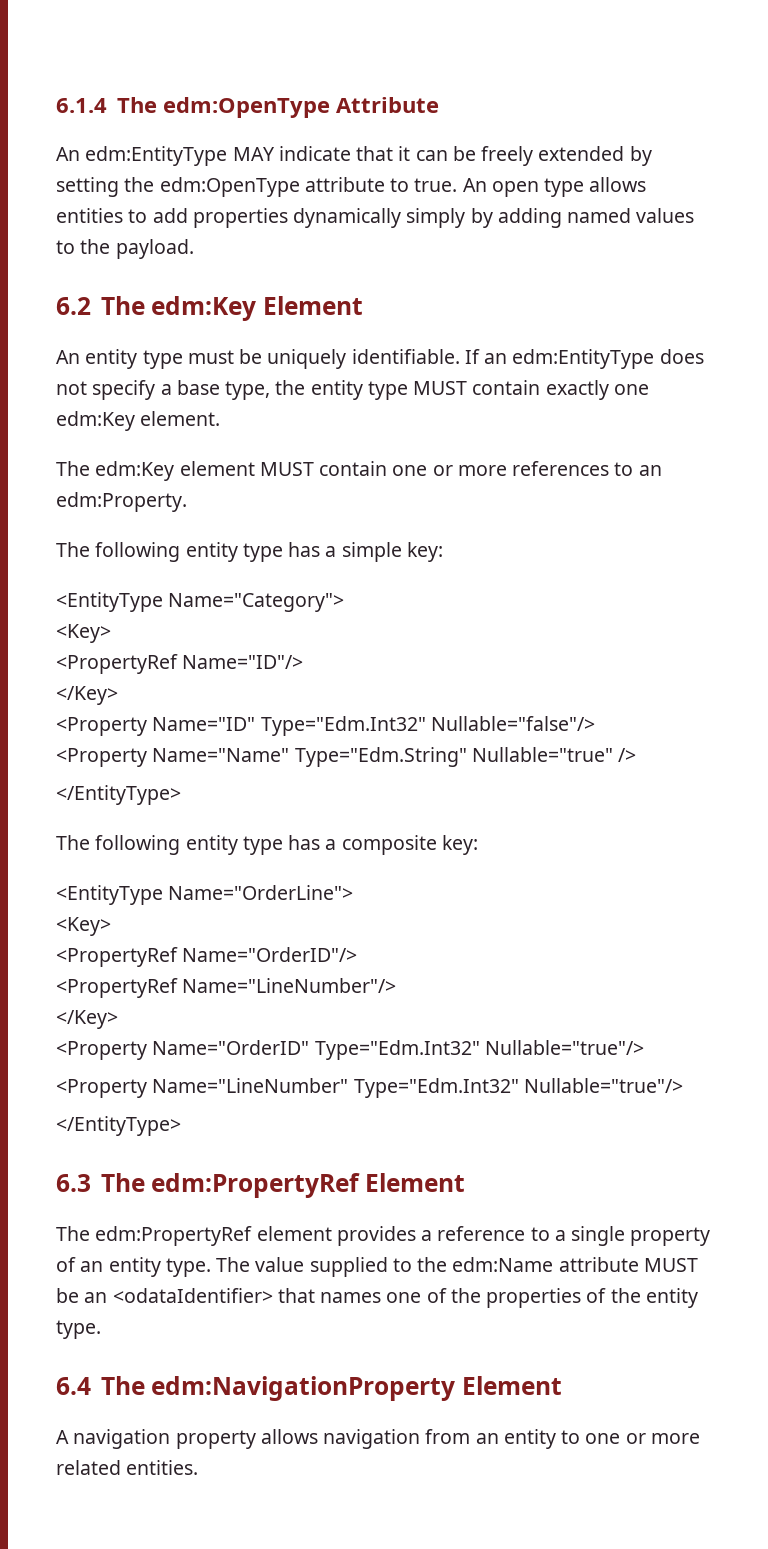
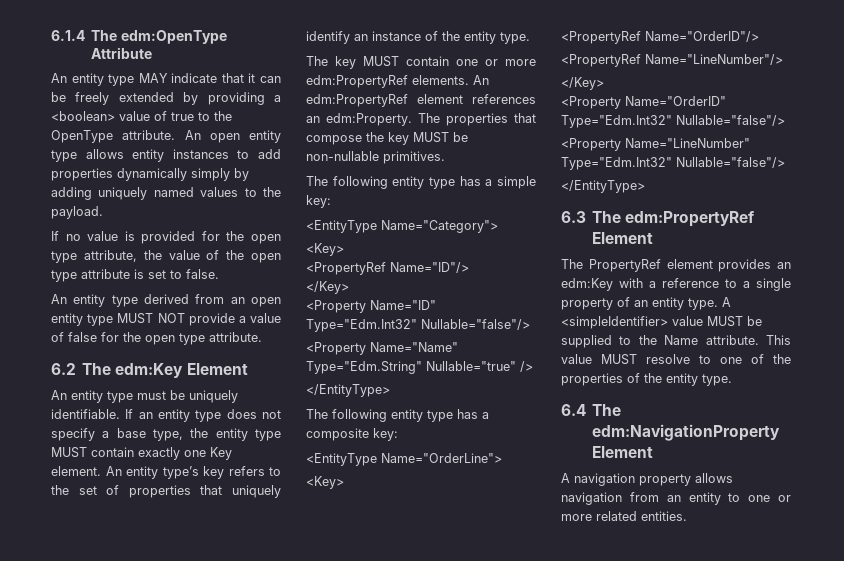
[85,146,228,166] edm:EntityType -> [71,73,135,86] entity type
[56,177,458,197] setting the edm:OpenType attribute to true. -> [207,92,281,105] [51,111,232,121] [51,130,176,143] providing a <boolean> value of true to the OpenType attribute.
(539, 189) none -> [249,130,281,143] entity
[56,208,123,223] entities -> [132,149,229,162] entity instances
(562, 218) none -> [98,187,148,200] uniquely
(194, 249) none -> [51,231,281,244] [51,250,281,263] [51,269,219,282] [51,294,281,307] [51,313,281,326] [51,332,262,345] // If no value is provided for the open type attribute, the value of the open type attribute is set to false. // An entity type derived from an open entity type MUST NOT provide a value of false for the open type attribute.
[512,349,655,369] edm:EntityType -> [158,409,222,422] entity type
[56,411,135,431] edm:Key -> [210,447,232,460] Key
[56,461,255,481] // The edm:Key element -> [105,466,281,479] [51,485,281,498] [306,31,530,44] [306,56,356,69] An entity type’s key refers to the set of properties that uniquely identify an instance of the entity type. // The key
[512,461,662,476] [56,492,187,512] references to an edm:Property. -> [306,75,489,88] [306,94,536,107] [306,113,536,126] [306,132,468,145] [306,151,445,164] edm:PropertyRef elements. An edm:PropertyRef element references an edm:Property. The properties that compose the key MUST be non-nullable primitives.
[484,1040,644,1055] Nullable="true"/> -> [676,115,785,126] Nullable="false"/>
[523,1078,683,1093] Nullable="true"/> -> [676,157,785,168] Nullable="false"/>
[95,1226,253,1246] edm:PropertyRef -> [588,259,661,272] PropertyRef
(416, 1236) none -> [777,262,791,269] [561,278,643,291] an edm:Key with
[216,1257,698,1277] [56,1288,382,1303] The value supplied to the edm:Name attribute MUST be an <odataIdentifier> that names -> [722,297,731,307] [561,316,762,329] [561,335,791,348] [561,354,711,365] A <simpleIdentifier> value MUST be supplied to the Name attribute. This value MUST resolve to

